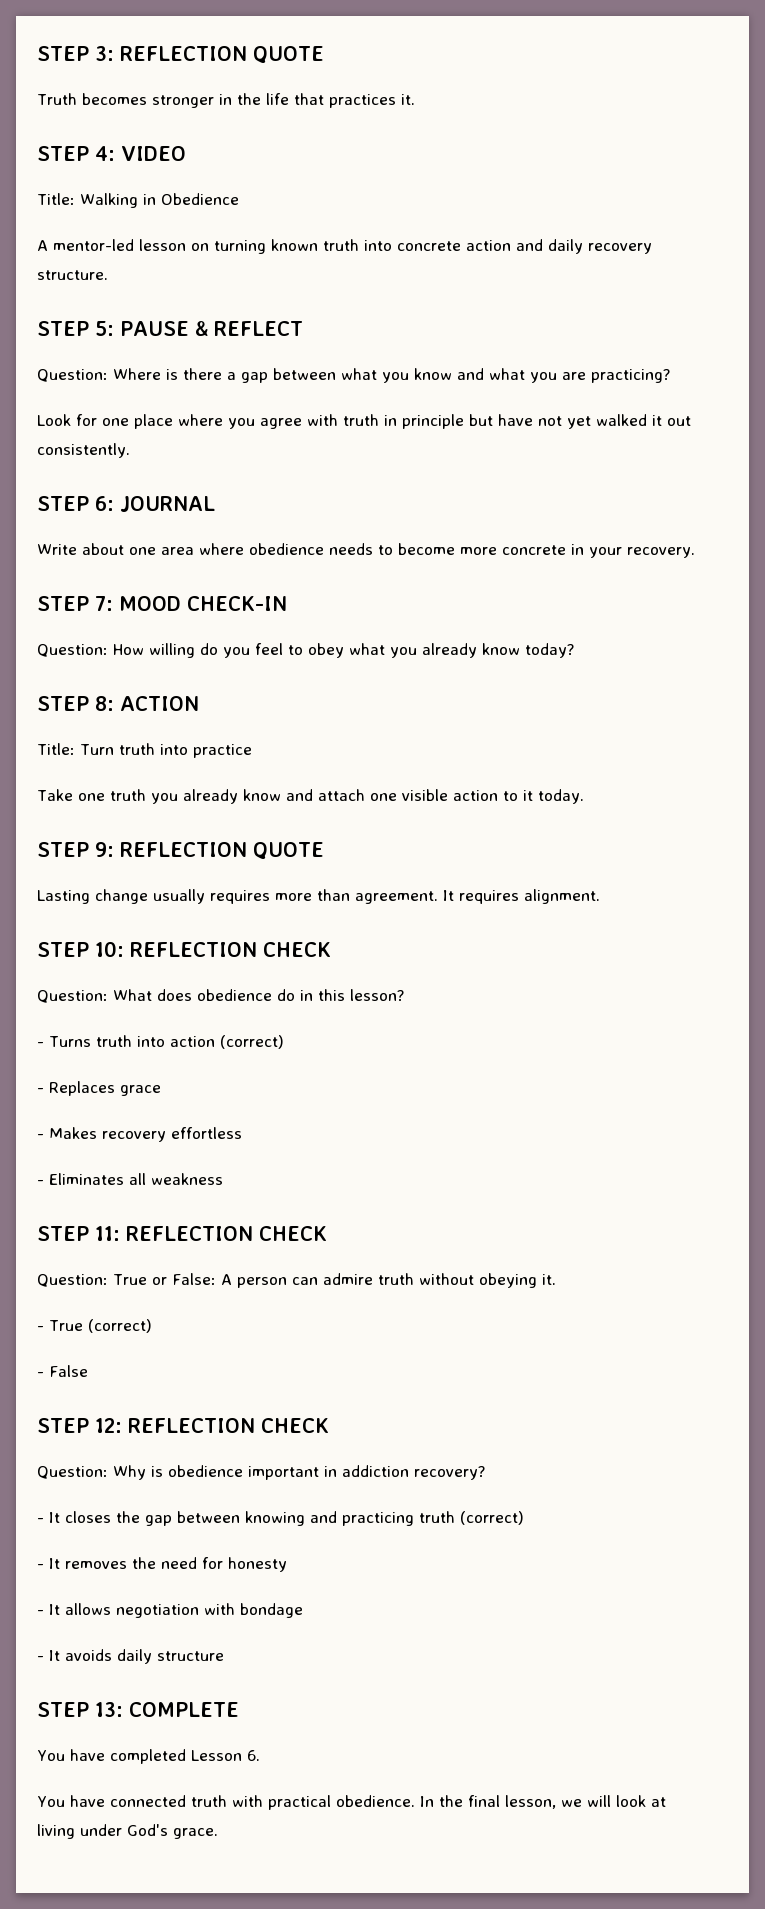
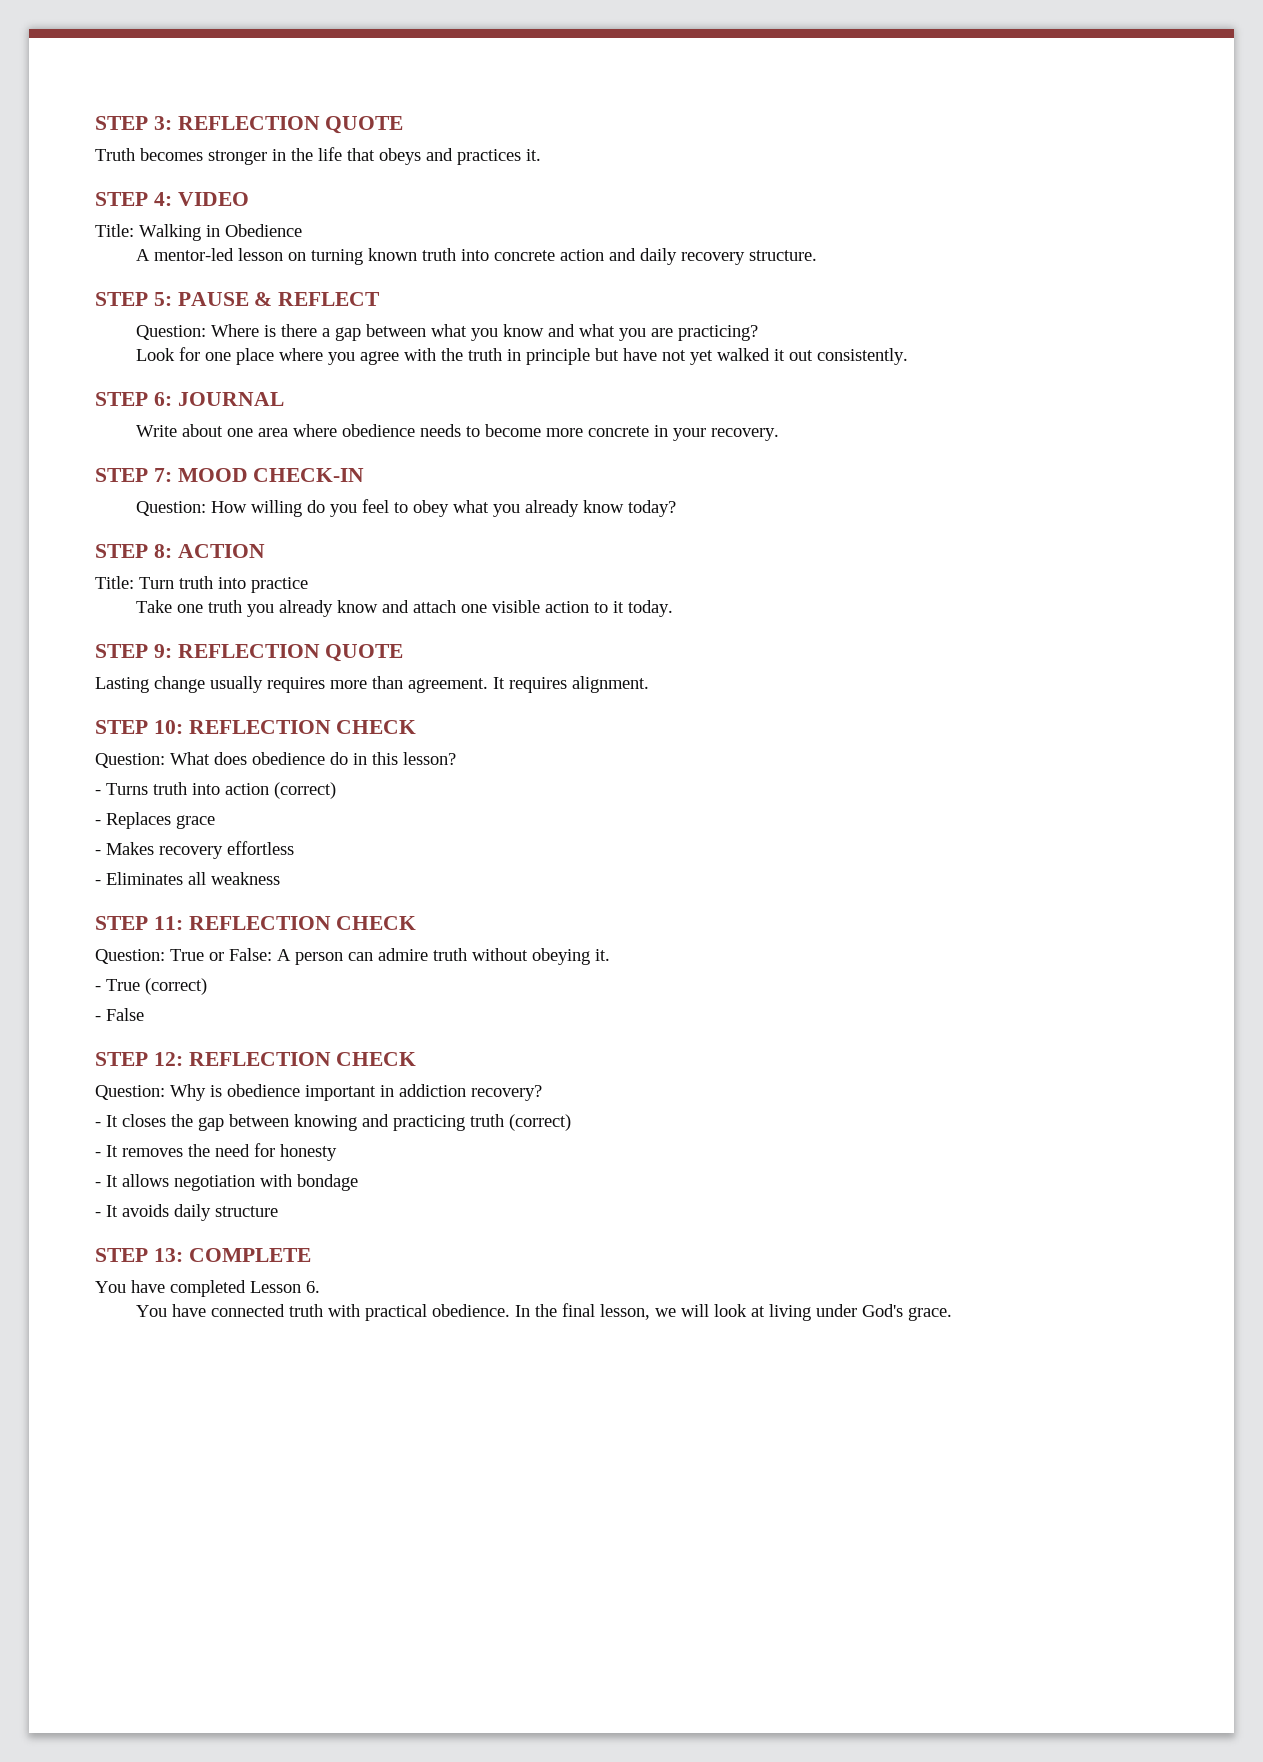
(324, 99) none -> [379,148,453,165] obeys and
(338, 420) none -> [441,348,464,361] the

